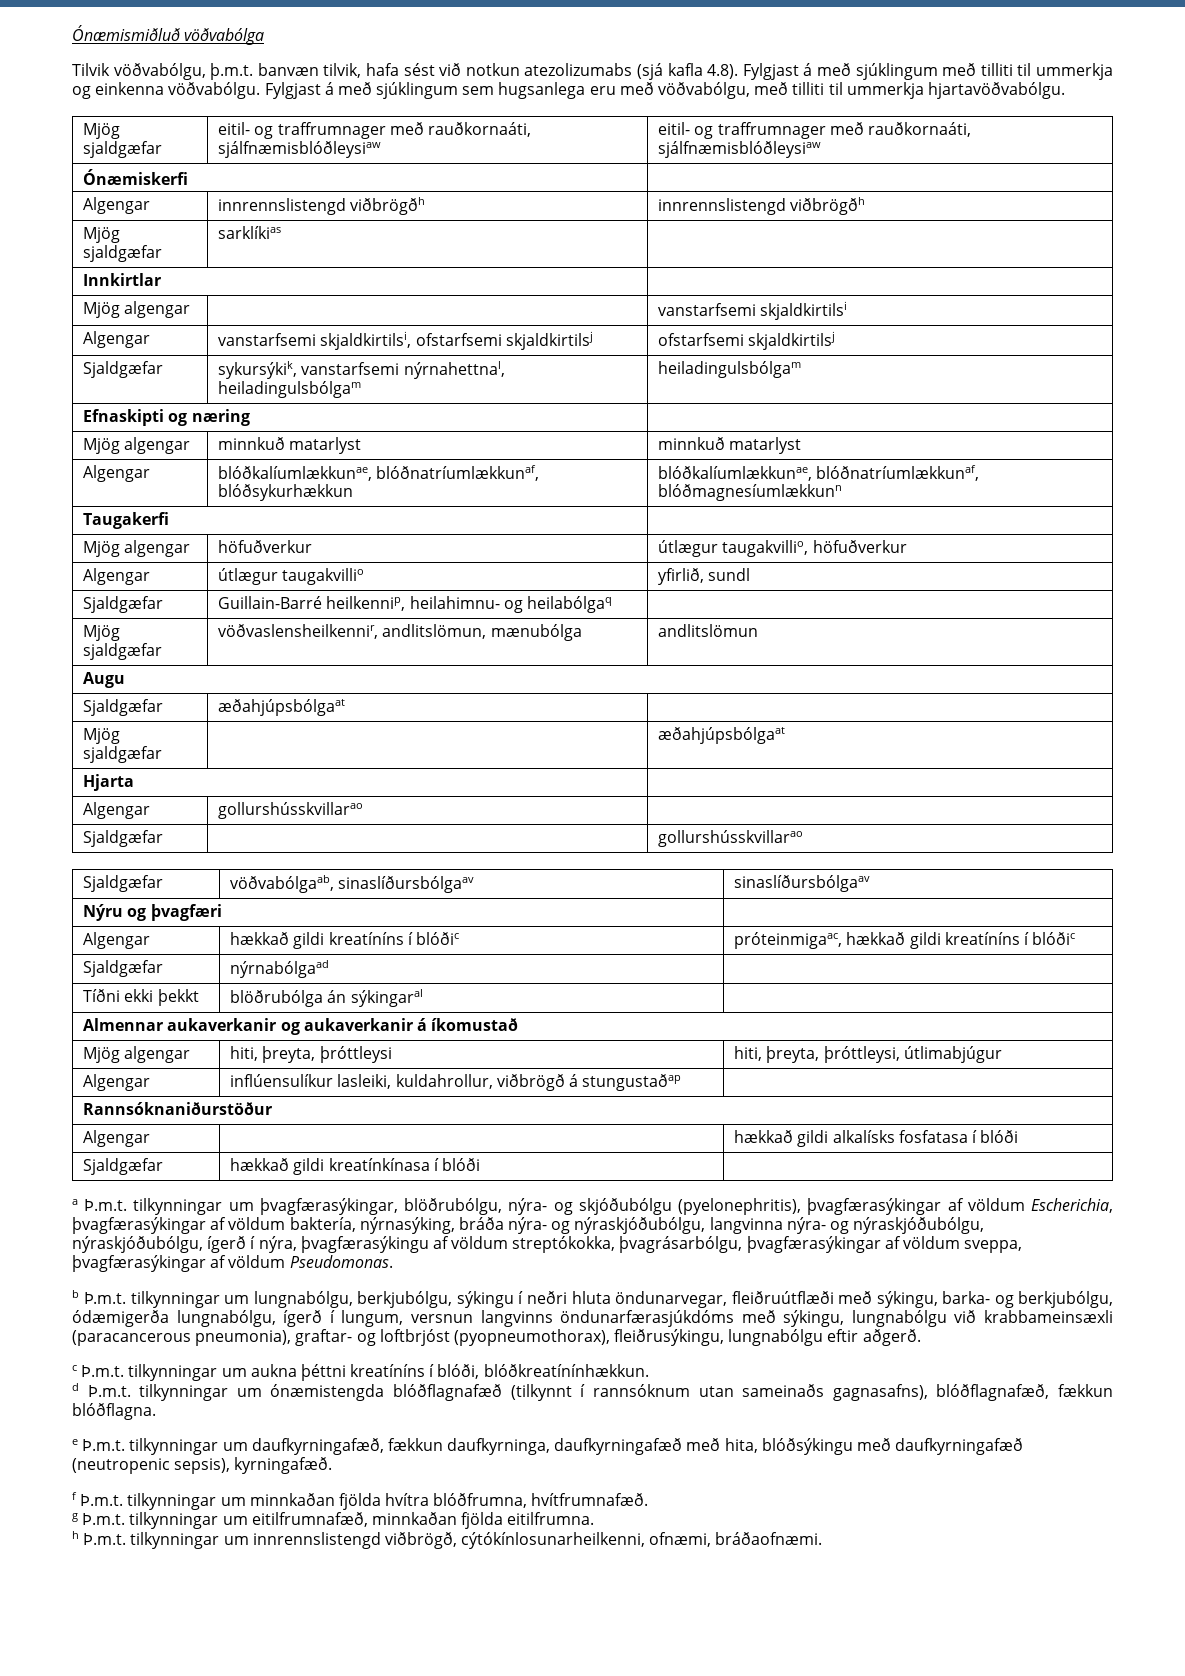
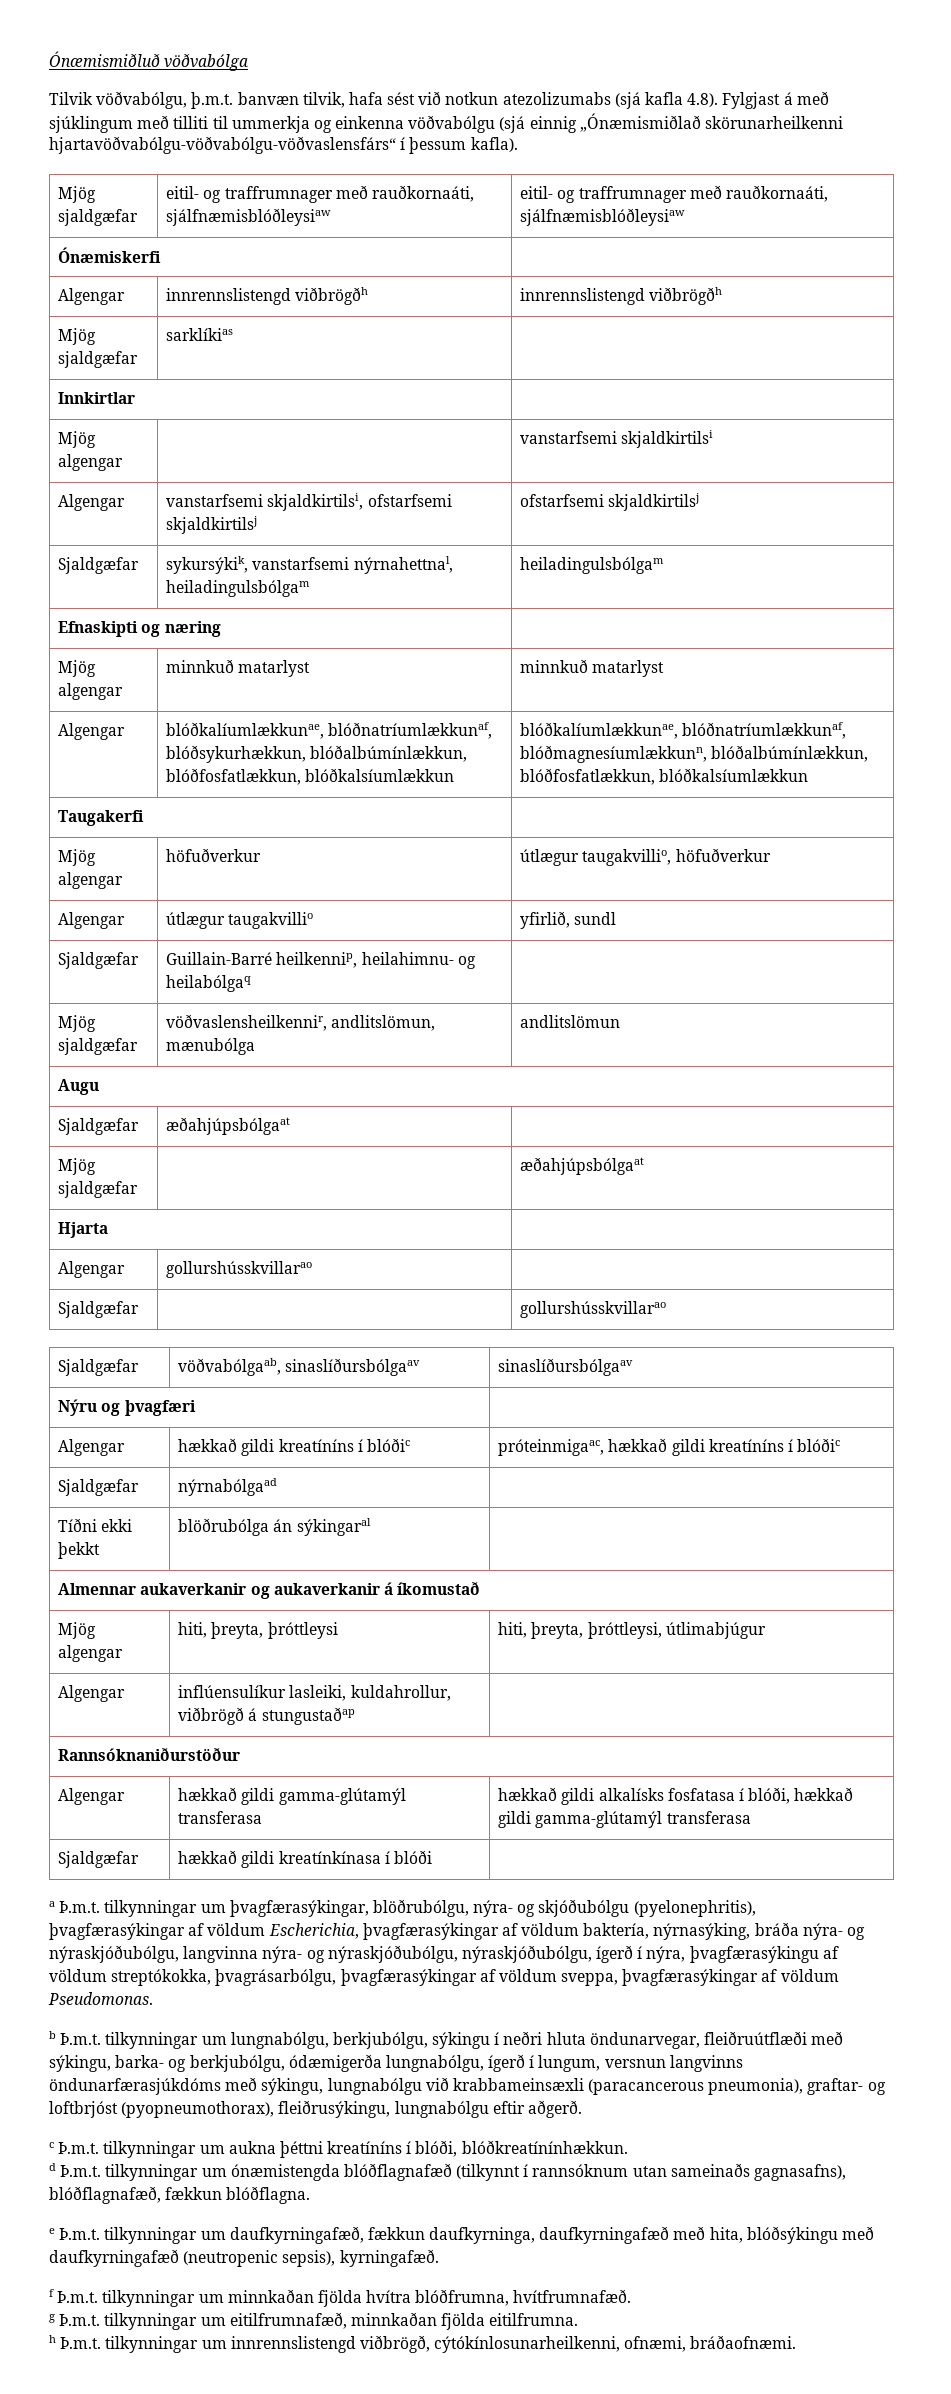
[168,82,1065,99] vöðvabólgu. Fylgjast á með sjúklingum sem hugsanlega eru með vöðvabólgu, með tilliti til ummerkja hjartavöðvabólgu. -> [408,113,844,133] [49,136,518,154] vöðvabólgu (sjá einnig „Ónæmismiðlað skörunarheilkenni hjartavöðvabólgu-vöðvabólgu-vöðvaslensfárs“ í þessum kafla).
[218,484,354,501] [658,465,980,481] [658,484,843,501] blóðsykurhækkun | blóðkalíumlækkunae, blóðnatríumlækkunaf, blóðmagnesíumlækkunn -> [166,745,468,763] [166,768,455,785] [520,722,847,739] [520,745,869,763] [520,768,809,785] blóðsykurhækkun, blóðalbúmínlækkun, blóðfosfatlækkun, blóðkalsíumlækkun | blóðkalíumlækkunae, blóðnatríumlækkunaf, blóðmagnesíumlækkunn, blóðalbúmínlækkun, blóðfosfatlækkun, blóðkalsíumlækkun
(151, 1138) none -> [178,1787,406,1805] [178,1811,263,1824] hækkað gildi gamma-glútamýl transferasa
[980,1130,1019,1143] blóði -> [748,1787,854,1804] [498,1811,751,1828] blóði, hækkað gildi gamma-glútamýl transferasa

